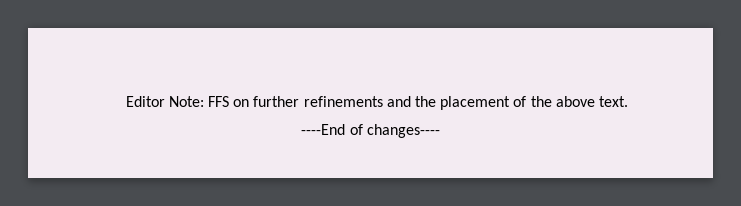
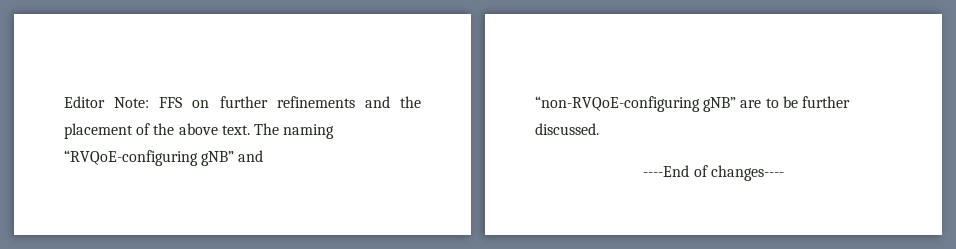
(628, 101) none -> [253,123,335,139] [64,150,264,166] [535,96,850,112] [535,123,599,135] The naming “RVQoE-configuring gNB” and “non-RVQoE-configuring gNB” are to be further discussed.

